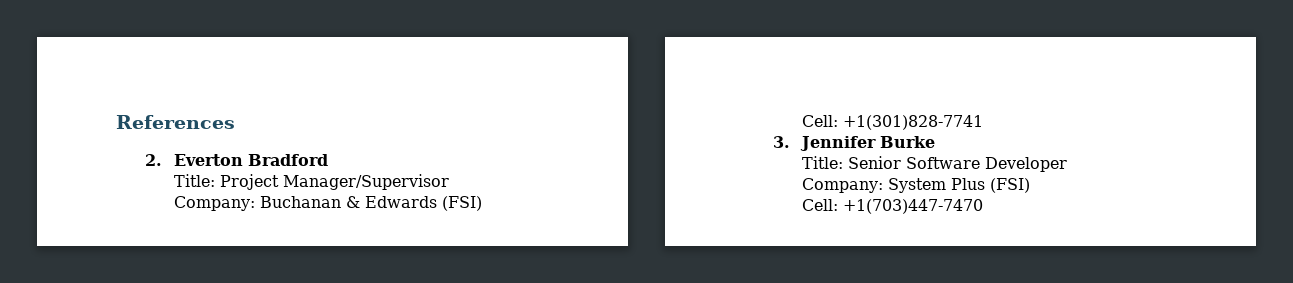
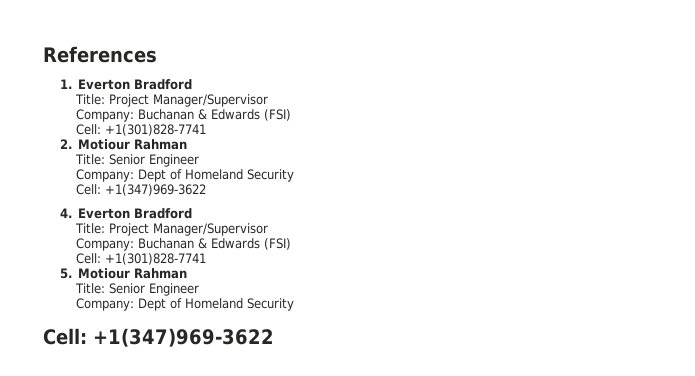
[145,154,163,166] 2. -> [59,79,72,89] 1.
[773,136,936,151] [802,156,1068,172] [802,178,1031,193] [802,199,984,214] 3. Jennifer Burke // Title: Senior Software Developer // Company: System Plus (FSI) // Cell: +1(703)447-7470 -> [59,139,187,150] [75,154,200,167] [76,169,295,182] [76,184,207,196] [59,208,192,219] [75,223,269,236] [76,238,292,251] [76,253,207,265] [59,268,187,279] [75,283,200,296] [76,298,295,311] [43,328,274,347] 2. Motiour Rahman // Title: Senior Engineer // Company: Dept of Homeland Security // Cell: +1(347)969-3622 // 4. Everton Bradford // Title: Project Manager/Supervisor // Company: Buchanan & Edwards (FSI) // Cell: +1(301)828-7741 // 5. Motiour Rahman // Title: Senior Engineer // Company: Dept of Homeland Security // Cell: +1(347)969-3622

